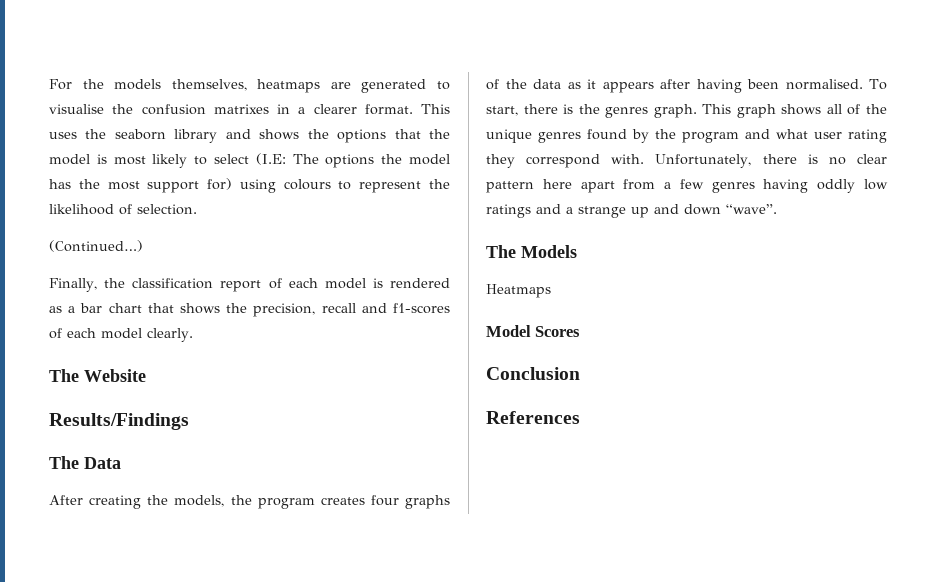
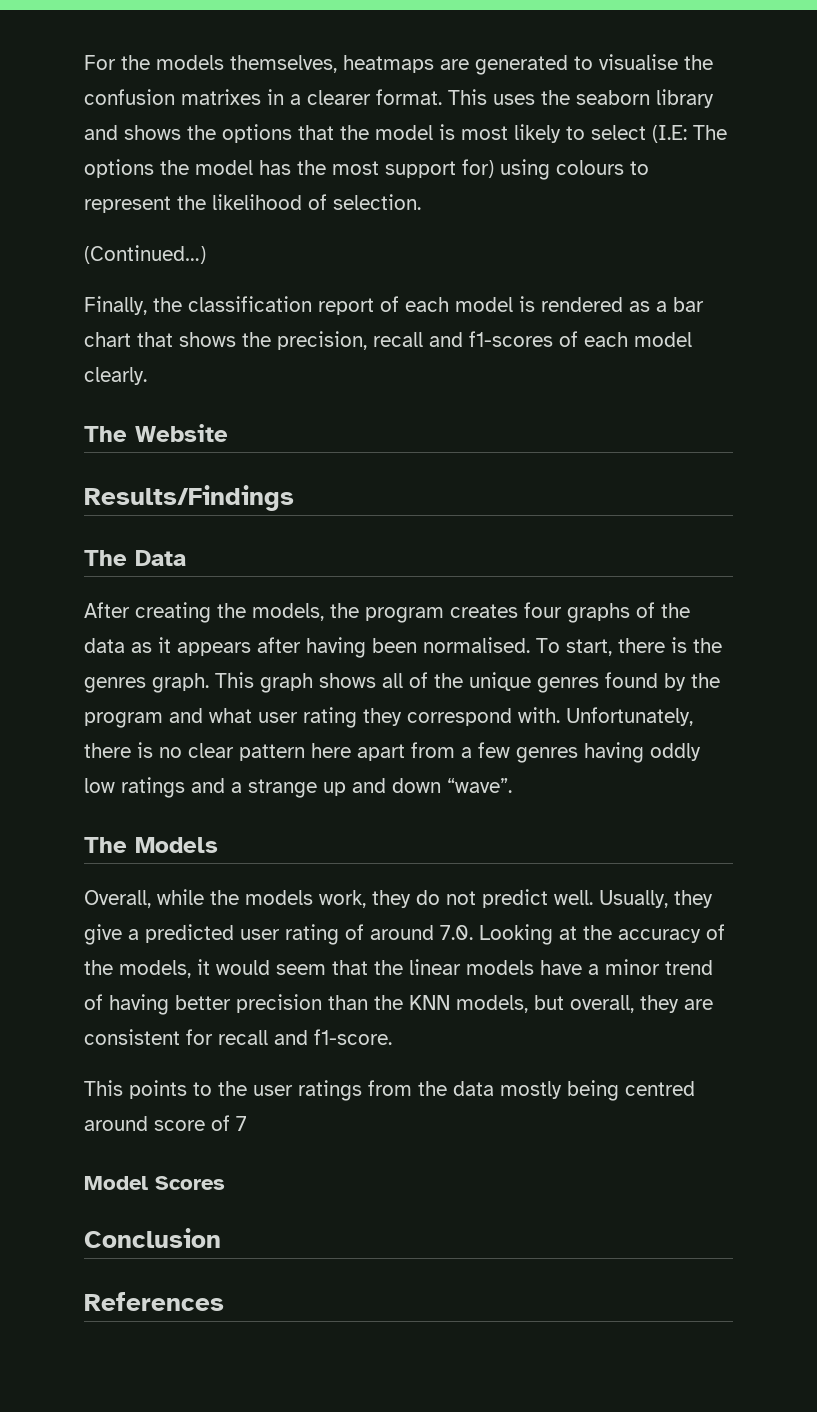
[486,284,551,298] Heatmaps -> [84,889,713,908] [84,924,725,945] [84,959,713,978] [84,994,713,1015] [84,1029,392,1045] [84,1080,695,1101] [84,1115,247,1131] Overall, while the models work, they do not predict well. Usually, they give a predicted user rating of around 7.0. Looking at the accuracy of the models, it would seem that the linear models have a minor trend of having better precision than the KNN models, but overall, they are consistent for recall and f1-score. // This points to the user ratings from the data mostly being centred around score of 7

